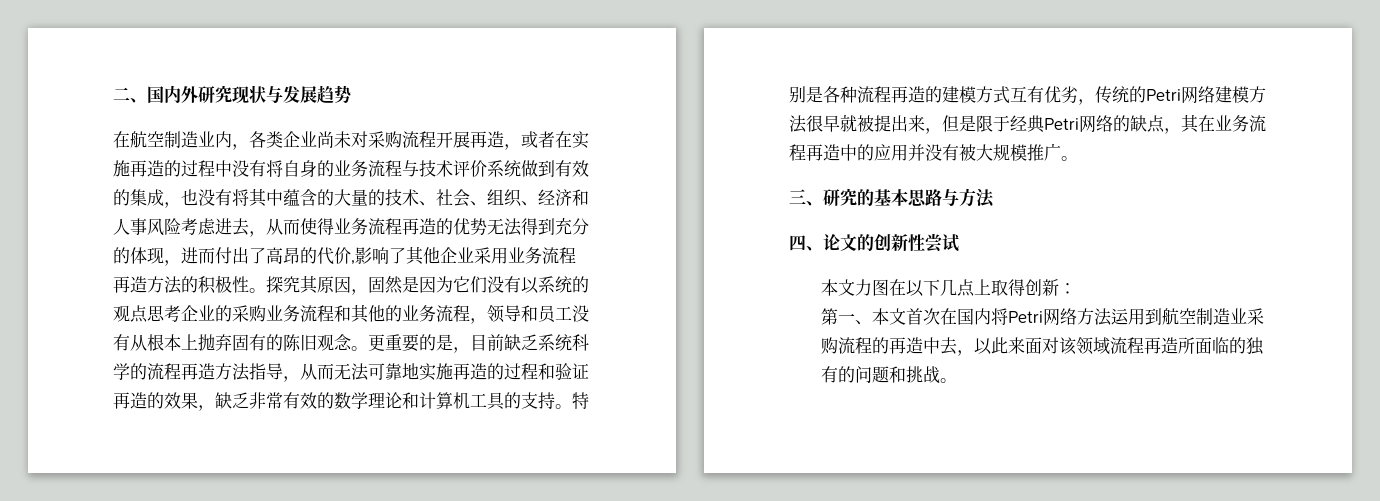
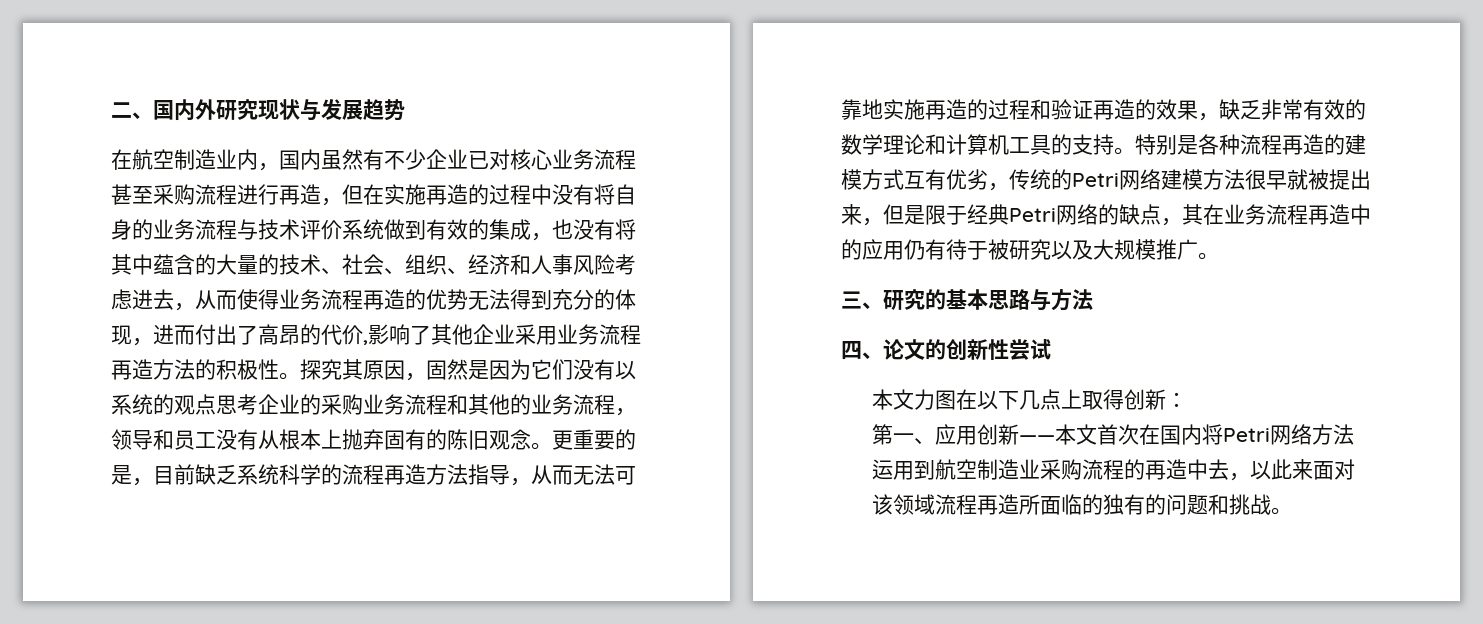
[249,131,555,150] 各类企业尚未对采购流程开展再造，或者 -> [279,149,636,170] [111,184,363,206] 国内虽然有不少企业已对核心业务流程甚至采购流程进行再造，但
[908,144,976,161] 并没有被 -> [904,239,1093,260] 仍有待于被研究以及
(873, 322) none -> [934,424,1055,445] 应用创新——

